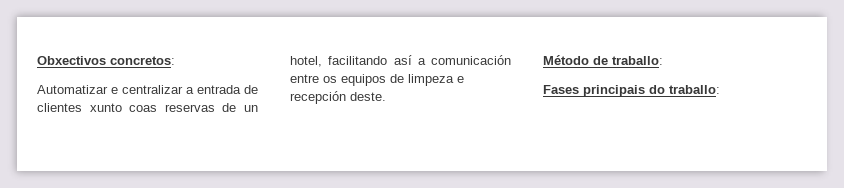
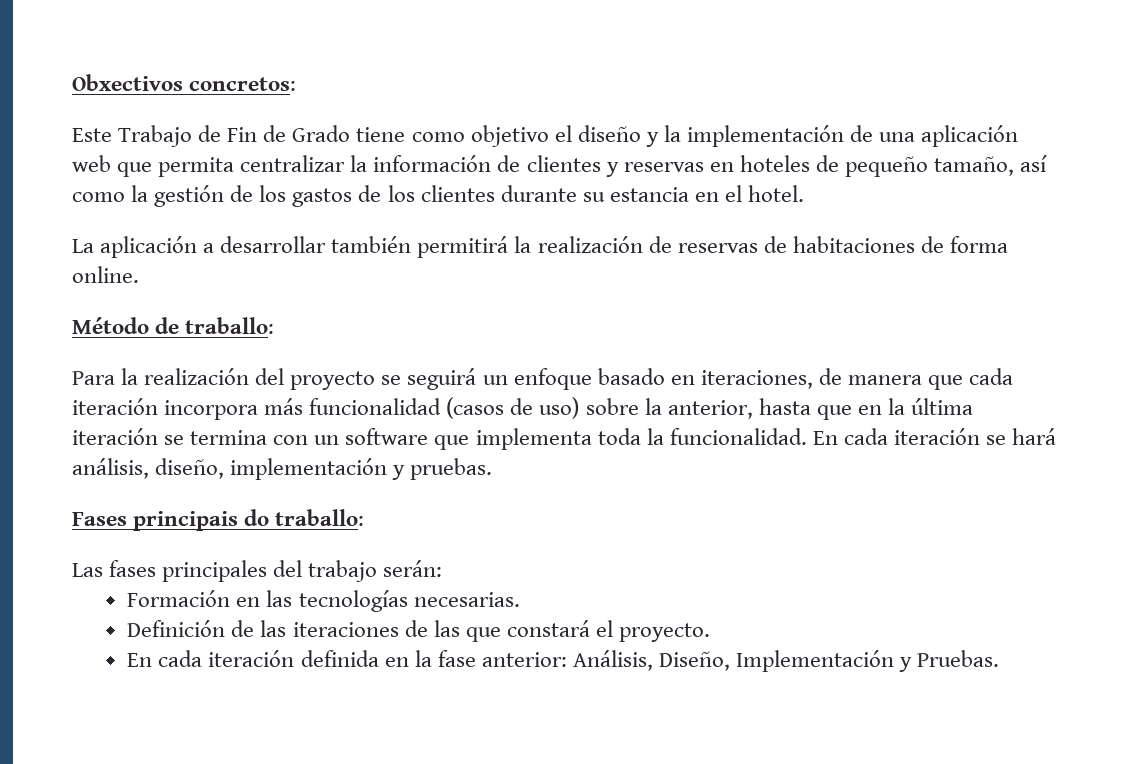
[37,85,258,94] [37,103,258,112] [290,55,511,67] [290,74,464,86] [290,91,386,104] [543,55,663,65] [543,85,720,97] Automatizar e centralizar a entrada de clientes xunto coas reservas de un hotel, facilitando así a comunicación entre os equipos de limpeza e recepción deste. // Método de traballo: // Fases principais do traballo: -> [72,125,1019,147] [72,155,1048,177] [72,185,805,207] [72,236,1008,258] [72,266,139,283] [72,317,275,334] [72,368,1014,390] [72,397,974,420] [72,428,1057,450] [72,458,493,480] [72,509,365,531] [72,560,443,582] [127,590,520,612] [127,620,710,642] [127,650,1000,672] Este Trabajo de Fin de Grado tiene como objetivo el diseño y la implementación de una aplicación web que permita centralizar la información de clientes y reservas en hoteles de pequeño tamaño, así como la gestión de los gastos de los clientes durante su estancia en el hotel. // La aplicación a desarrollar también permitirá la realización de reservas de habitaciones de forma online. // Método de traballo: // Para la realización del proyecto se seguirá un enfoque basado en iteraciones, de manera que cada iteración incorpora más funcionalidad (casos de uso) sobre la anterior, hasta que en la última iteración se termina con un software que implementa toda la funcionalidad. En cada iteración se hará análisis, diseño, implementación y pruebas. // Fases principais do traballo: // Las fases principales del trabajo serán: // Formación en las tecnologías necesarias. // Definición de las iteraciones de las que constará el proyecto. // En cada iteración definida en la fase anterior: Análisis, Diseño, Implementación y Pruebas.

